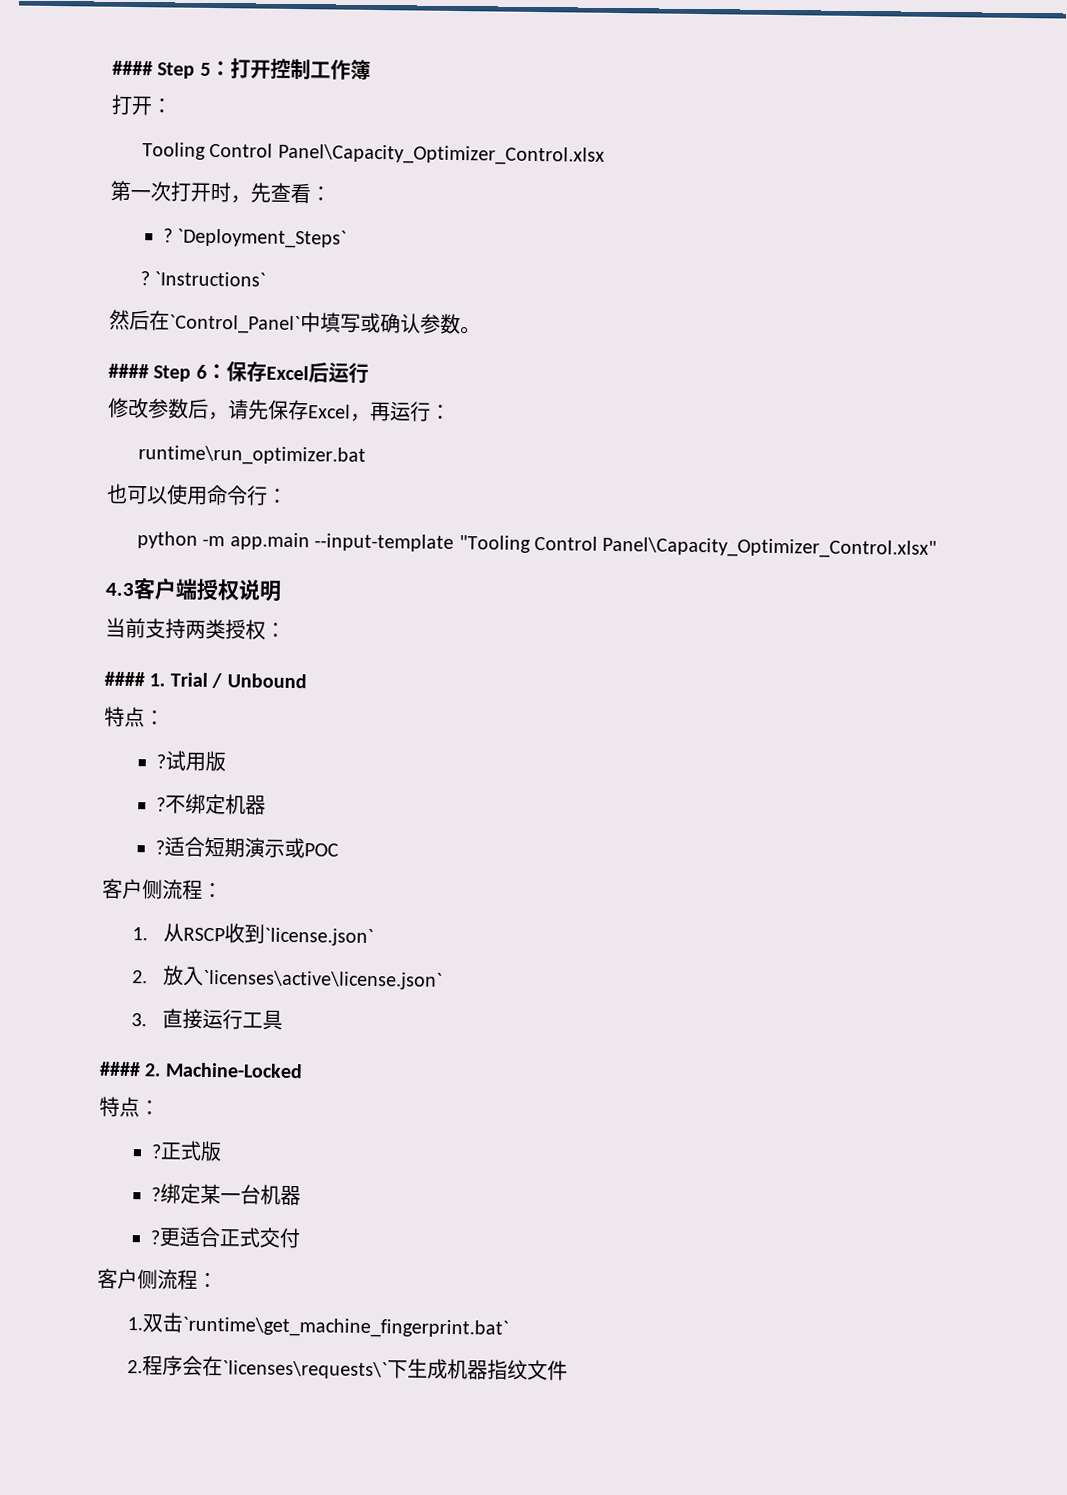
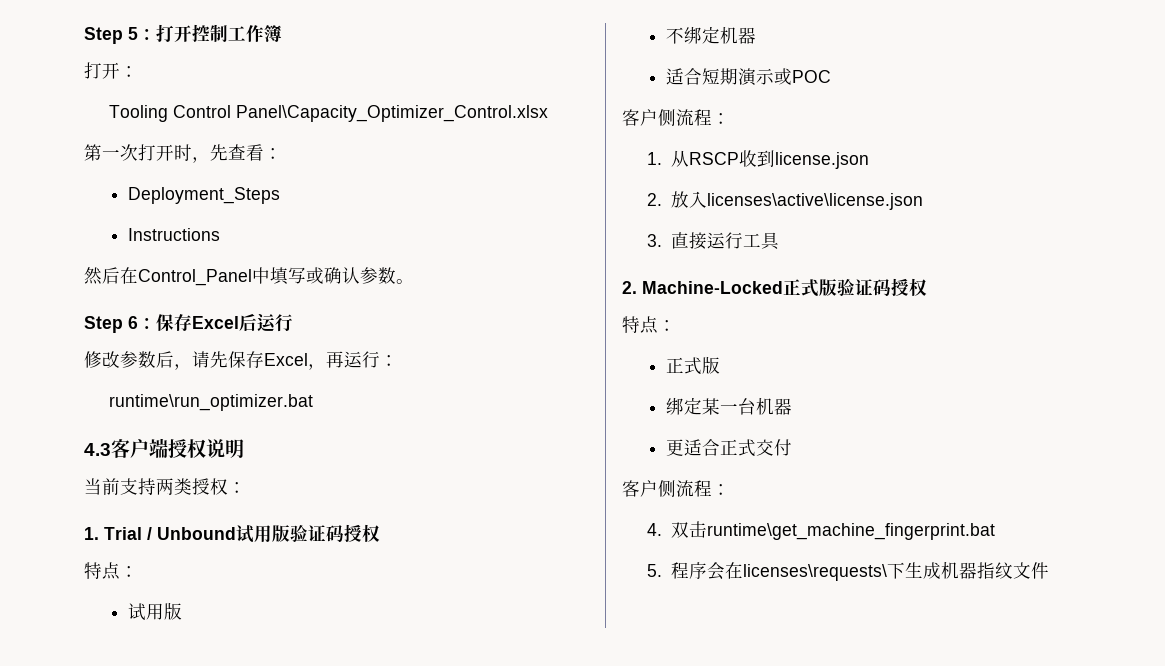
[112,60,153,76] #### -> (84, 35) none
[162,228,348,249] [139,271,267,287] ? `Deployment_Steps` // ? `Instructions` -> [127,187,280,204] [127,228,220,241] Deployment_Steps // Instructions
[169,314,301,335] `Control_Panel` -> [138,269,252,286] Control_Panel
[108,363,149,379] #### -> (414, 281) none
[106,483,288,506] [136,531,938,559] // 也可以使用命令行： // python -m app.main --input-template "Tooling Control Panel\Capacity_Optimizer_Control.xlsx" -> (313, 402) none
[104,671,145,687] #### -> (246, 487) none
[104,706,165,728] [155,754,166,769] // 特点： // ? -> [236,524,380,543] [84,562,138,580] 试用版验证码授权 // 特点： //
[155,797,166,812] ? -> (182, 611) none
[154,840,165,855] ? -> (756, 35) none
[263,927,374,947] `license.json` -> [775,152,870,169] license.json
[202,969,443,990] `licenses\active\license.json` -> [707,193,924,210] licenses\active\license.json
[99,1061,141,1077] #### -> (781, 241) none
[99,1096,160,1118] [150,1144,162,1159] // 特点： // ? -> [783,278,927,297] [622,316,676,334] 正式版验证码授权 // 特点： //
[150,1187,161,1202] ? -> (720, 365) none
[149,1230,160,1245] ? -> (792, 406) none
[126,1312,509,1339] [126,1360,143,1374] 1.双击`runtime\get_machine_fingerprint.bat` // 2. -> [646,521,996,540] [646,564,662,577] 4.双击runtime\get_machine_fingerprint.bat // 5.
[221,1360,388,1380] `licenses\requests\` -> [743,564,888,581] licenses\requests\

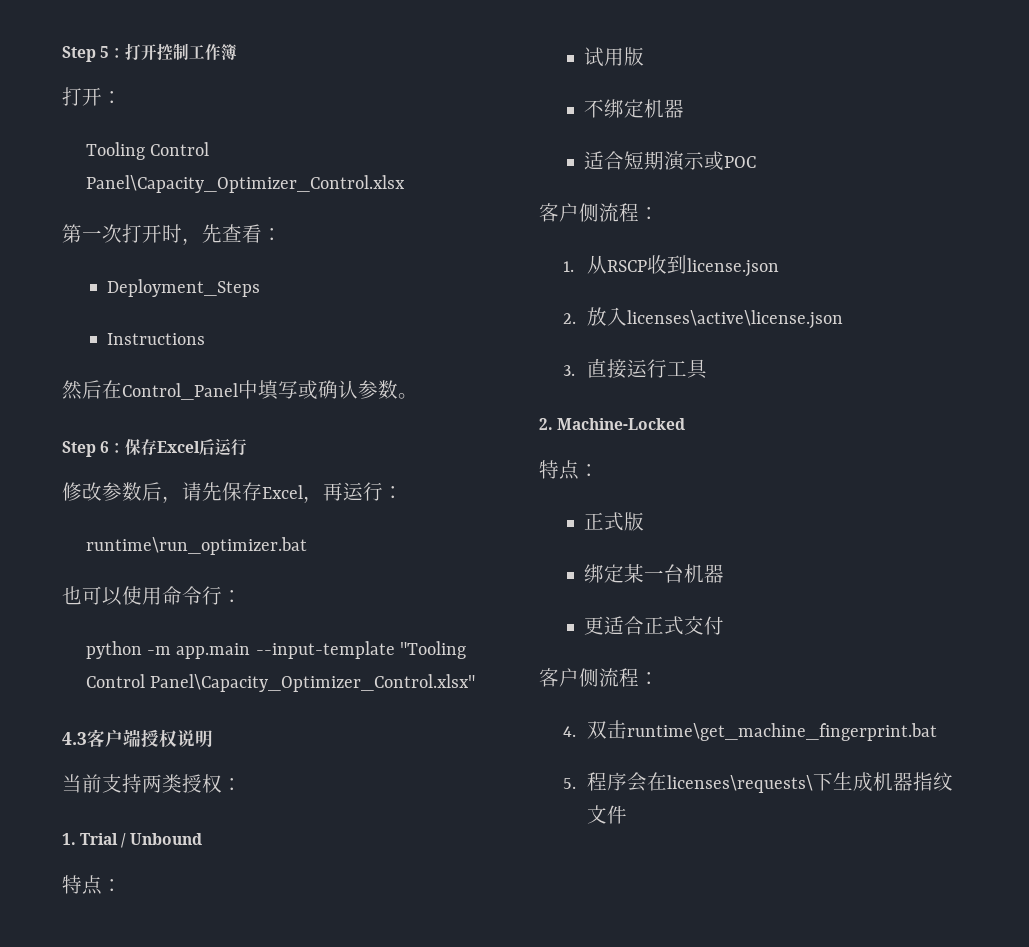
(313, 402) none -> [62,586,242,606] [85,641,466,659] [85,674,476,692] // 也可以使用命令行： // python -m app.main --input-template "Tooling Control Panel\Capacity_Optimizer_Control.xlsx"
[236,524,380,543] 试用版验证码授权 -> (202, 839) none
[783,278,927,297] 正式版验证码授权 -> (686, 424) none

